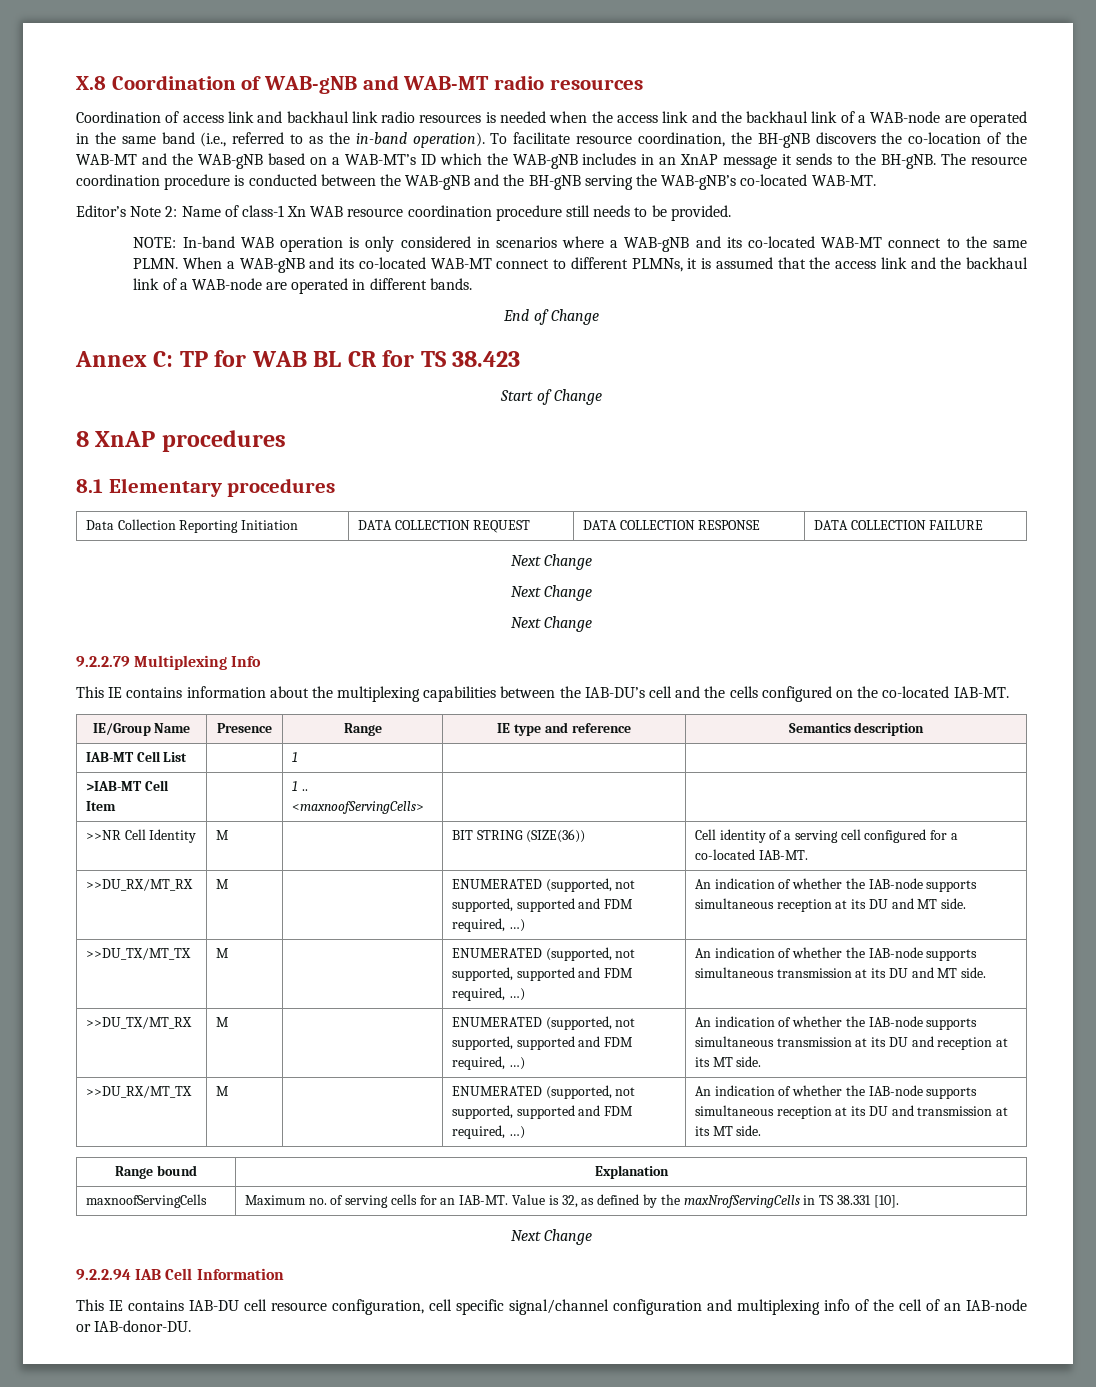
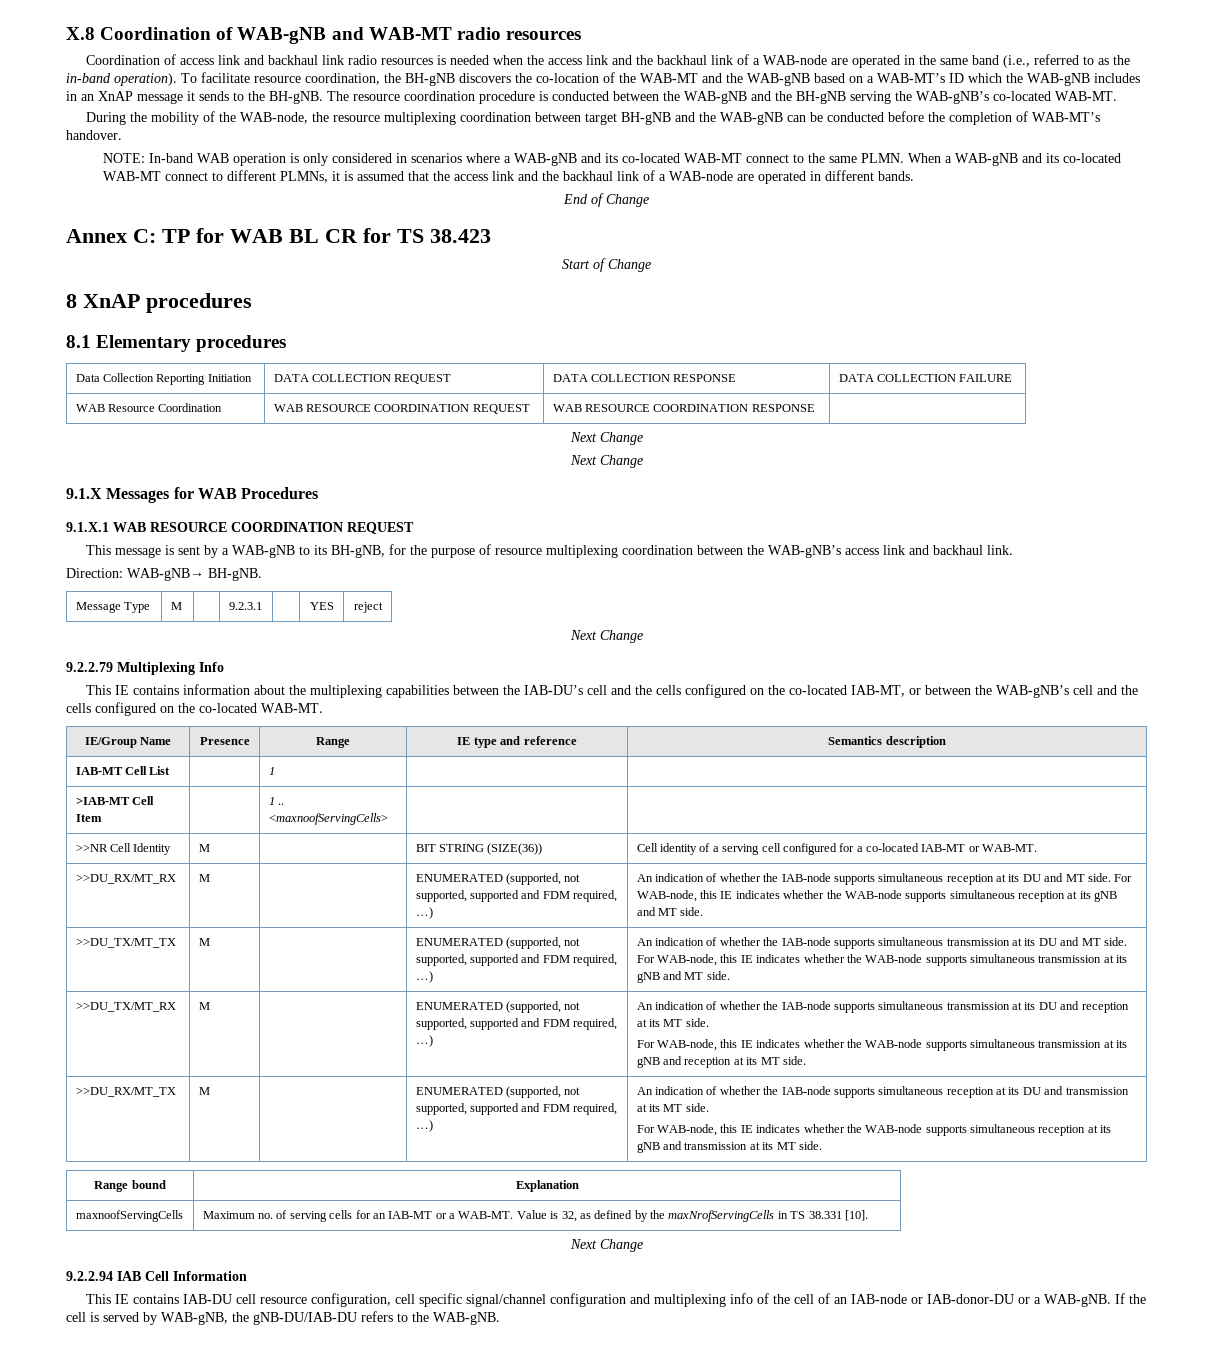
[76,205,731,221] Editor’s Note 2: Name of class-1 Xn WAB resource coordination procedure still needs to be provided. -> [85,111,1100,125] [66,130,122,140] During the mobility of the WAB-node, the resource multiplexing coordination between target BH-gNB and the WAB-gNB can be conducted before the completion of WAB-MT’s handover.
[510,554,593,570] [510,585,593,601] // Next Change // Next Change -> [75,403,223,412] [273,404,530,414] [552,404,815,412] [569,432,643,445] [569,455,643,468] [66,487,319,503] [66,522,414,534] [85,544,1013,558] [66,568,262,581] [75,602,151,613] [170,602,182,610] [228,602,262,610] [309,602,334,610] [353,602,383,613] // WAB Resource Coordination | WAB RESOURCE COORDINATION REQUEST | WAB RESOURCE COORDINATION RESPONSE | // Next Change // Next Change // 9.1.X Messages for WAB Procedures // 9.1.X.1 WAB RESOURCE COORDINATION REQUEST // This message is sent by a WAB-gNB to its BH-gNB, for the purpose of resource multiplexing coordination between the WAB-gNB’s access link and backhaul link. // Direction: WAB-gNB→ BH-gNB. // Message Type | M | | 9.2.3.1 | | YES | reject
[953,687,1009,698] IAB-MT. -> [850,685,1138,698] [66,702,323,716] IAB-MT, or between the WAB-gNB’s cell and the cells configured on the co-located WAB-MT.
[758,850,808,860] IAB-MT. -> [921,844,1038,852] IAB-MT or WAB-MT.
(967, 903) none -> [1114,874,1133,882] [636,890,1118,902] [636,907,704,916] For WAB-node, this IE indicates whether the WAB-node supports simultaneous reception at its gNB and MT side.
(987, 972) none -> [636,954,1128,966] [636,971,730,983] For WAB-node, this IE indicates whether the WAB-node supports simultaneous transmission at its gNB and MT side.
(762, 1061) none -> [636,1039,1128,1051] [636,1056,806,1068] // For WAB-node, this IE indicates whether the WAB-node supports simultaneous transmission at its gNB and reception at its MT side.
(762, 1130) none -> [636,1124,1112,1136] [636,1141,822,1153] // For WAB-node, this IE indicates whether the WAB-node supports simultaneous reception at its gNB and transmission at its MT side.
[459,1195,509,1205] IAB-MT. -> [388,1211,514,1219] IAB-MT or a WAB-MT.
[94,1320,192,1332] IAB-donor-DU. -> [926,1293,1146,1307] [66,1311,500,1325] IAB-donor-DU or a WAB-gNB. If the cell is served by WAB-gNB, the gNB-DU/IAB-DU refers to the WAB-gNB.

